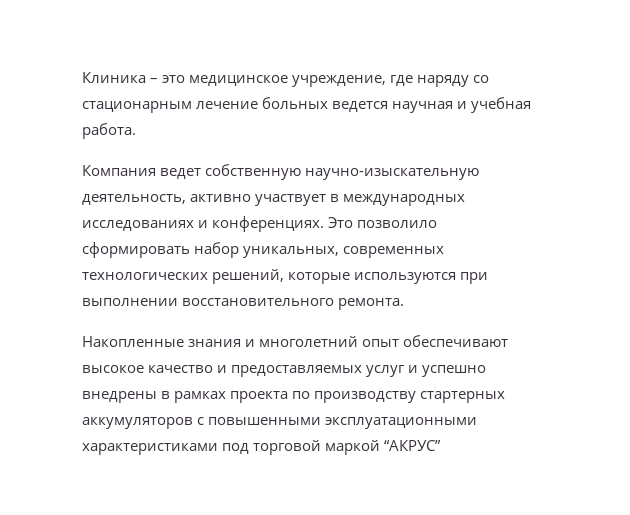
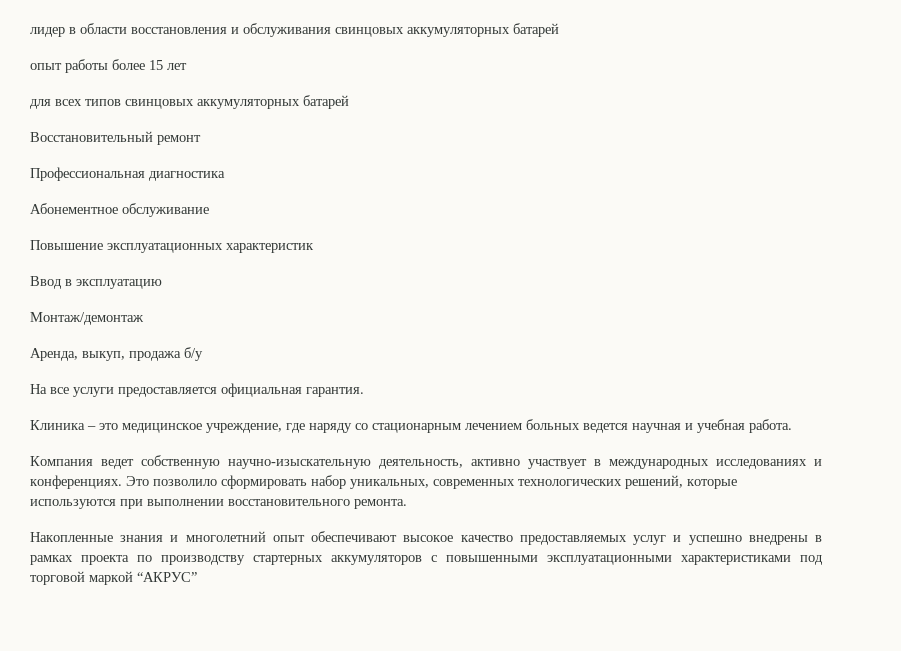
(82, 77) none -> [30,23,559,37] [30,59,187,73] [30,95,349,109] [30,131,201,145] [30,167,225,181] [30,203,209,217] [30,240,314,253] [30,276,162,289] [30,312,144,325] [30,347,203,361] [30,383,364,397] лидер в области восстановления и обслуживания свинцовых аккумуляторных батарей // опыт работы более 15 лет // для всех типов свинцовых аккумуляторных батарей // Восстановительный ремонт // Профессиональная диагностика // Абонементное обслуживание // Повышение эксплуатационных характеристик // Ввод в эксплуатацию // Монтаж/демонтаж // Аренда, выкуп, продажа б/у // На все услуги предоставляется официальная гарантия. //
[196,101,259,109] лечение -> [465,423,522,430] лечением
[217,365,228,373] и -> (513, 538) none

